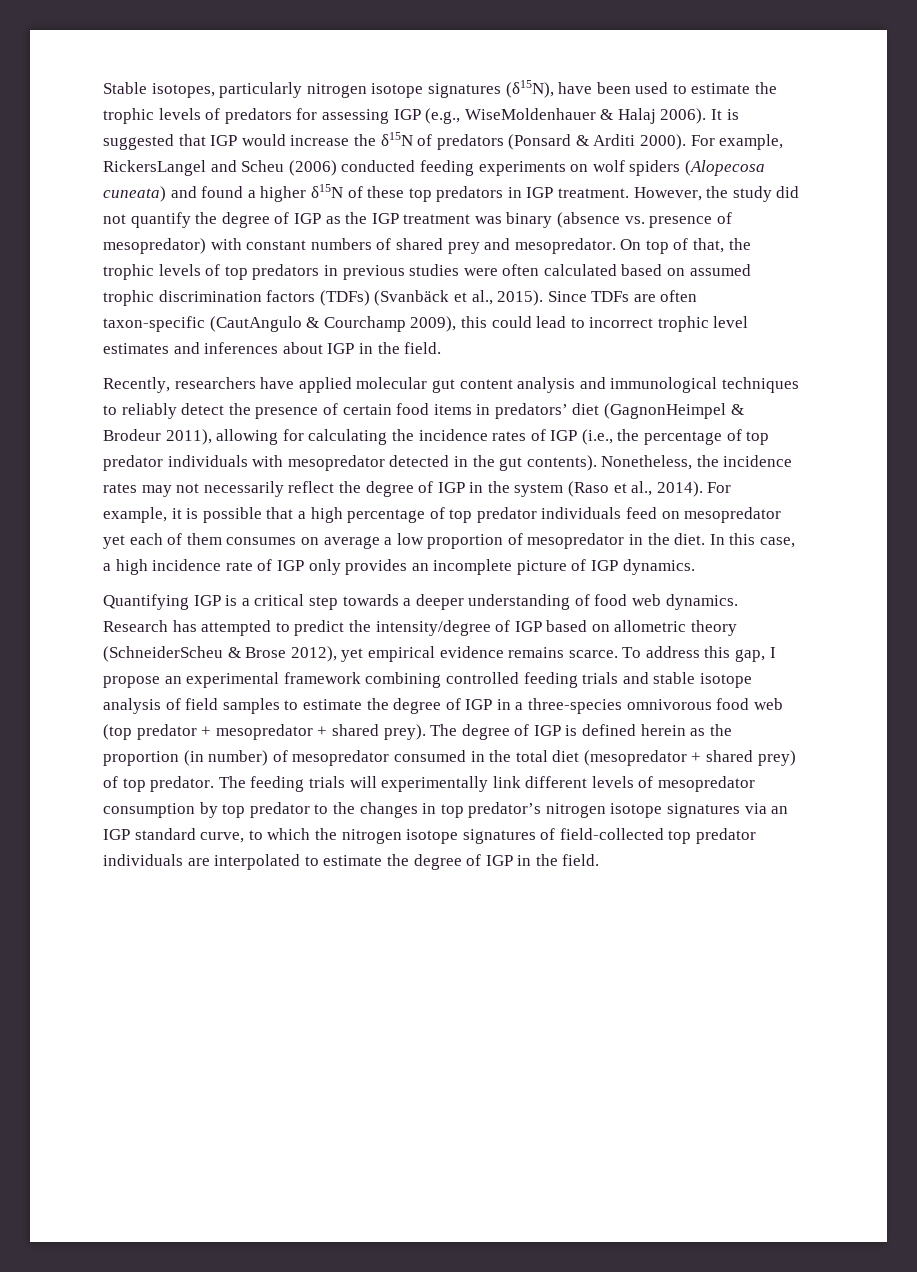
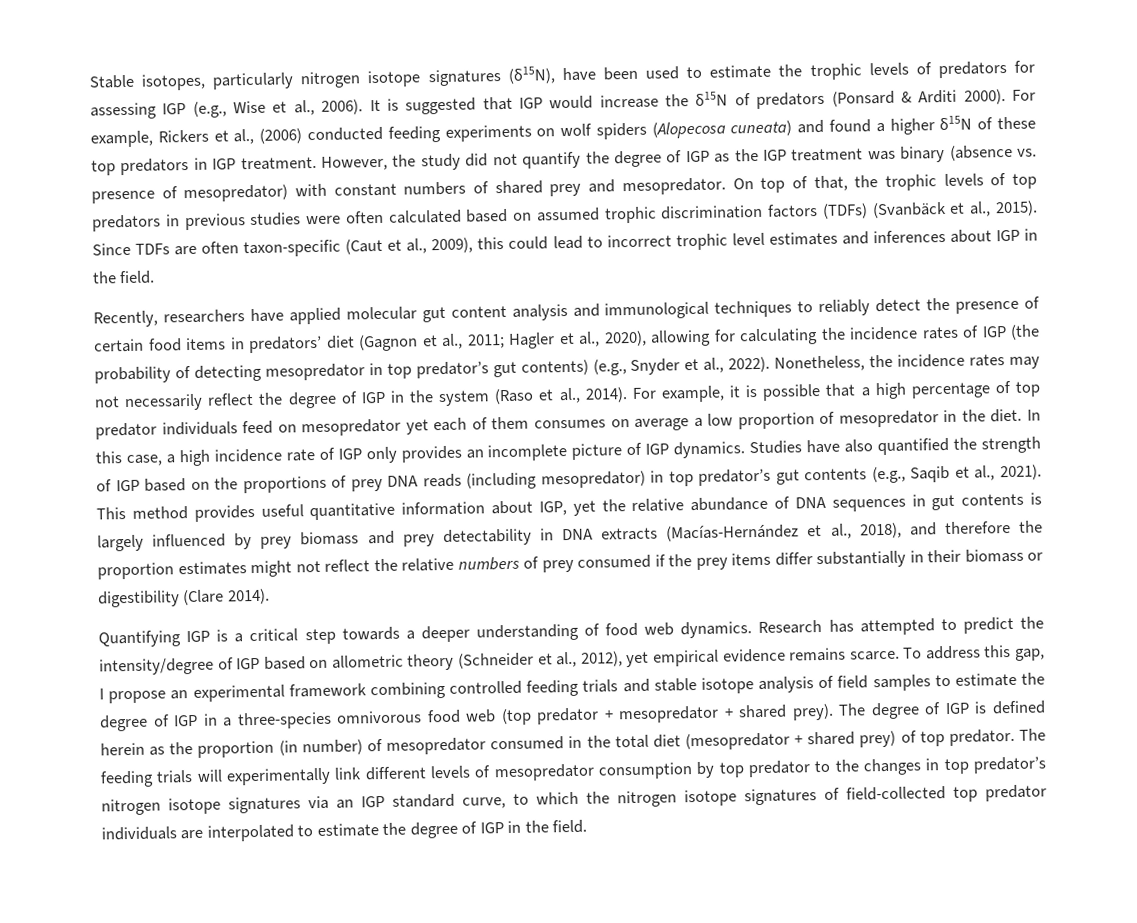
[464,108,656,124] WiseMoldenhauer & Halaj -> [233,99,315,116] Wise et al.,
[103,160,285,176] RickersLangel and Scheu -> [157,128,255,145] Rickers et al.,
[209,316,406,332] (CautAngulo & Courchamp -> [345,238,428,255] (Caut et al.,
[604,403,744,419] [103,429,212,445] (GagnonHeimpel & Brodeur 2011), -> [358,330,647,352] (Gagnon et al., 2011; Hagler et al., 2020),
[581,429,770,445] [103,455,597,471] (i.e., the percentage of top predator individuals with mesopredator detected in the gut contents). -> [1010,324,1040,340] [94,356,771,384] (the probability of detecting mesopredator in top predator’s gut contents) (e.g., Snyder et al., 2022).
(695, 567) none -> [749,436,1042,456] [96,464,1042,494] [96,492,1043,522] [97,520,1043,552] [97,548,1043,580] [98,588,270,608] Studies have also quantified the strength of IGP based on the proportions of prey DNA reads (including mesopredator) in top predator’s gut contents (e.g., Saqib et al., 2021). This method provides useful quantitative information about IGP, yet the relative abundance of DNA sequences in gut contents is largely influenced by prey biomass and prey detectability in DNA extracts (Macías-Hernández et al., 2018), and therefore the proportion estimates might not reflect the relative numbers of prey consumed if the prey items differ substantially in their biomass or digestibility (Clare 2014).
[103,646,287,662] (SchneiderScheu & Brose -> [458,651,578,669] (Schneider et al.,

